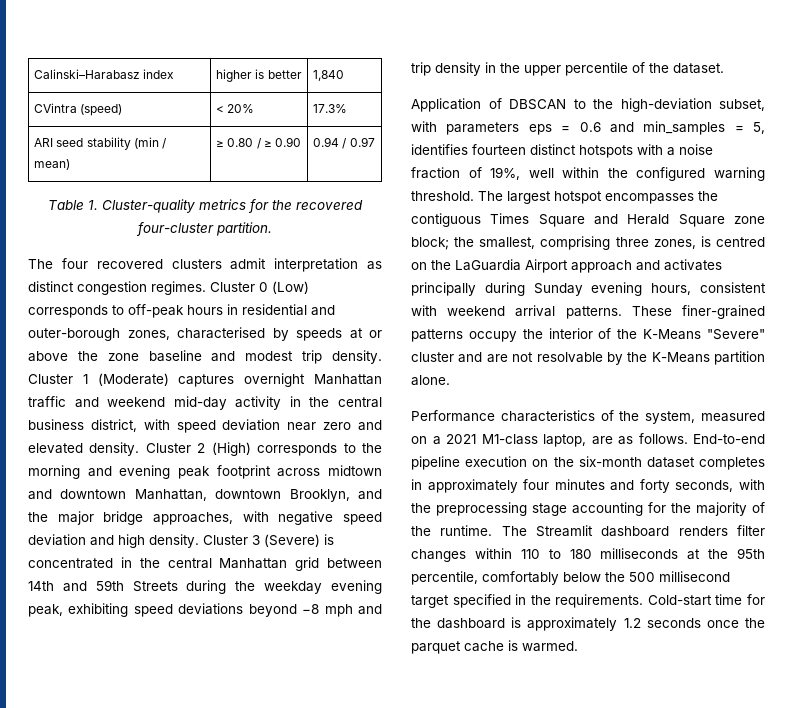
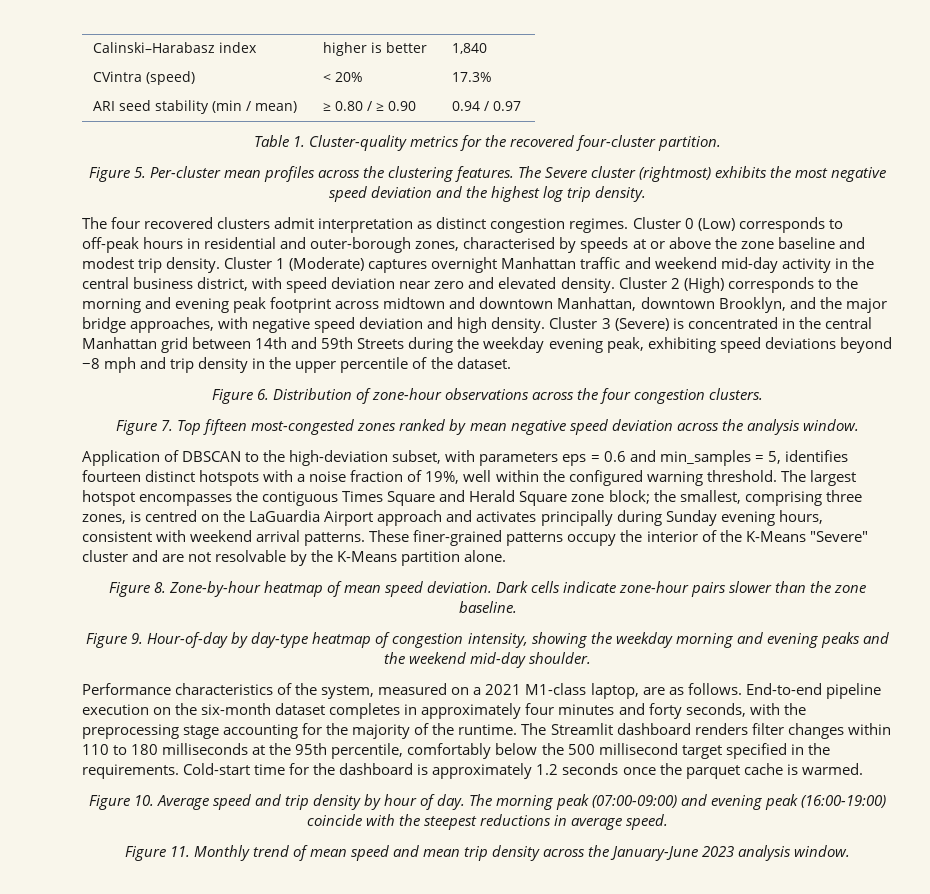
(272, 229) none -> [88,166,887,182] [328,186,647,202] // Figure 5. Per-cluster mean profiles across the clustering features. The Severe cluster (rightmost) exhibits the most negative speed deviation and the highest log trip density.
(724, 68) none -> [211,388,764,404] [116,419,859,435] // Figure 6. Distribution of zone-hour observations across the four congestion clusters. // Figure 7. Top fifteen most-congested zones ranked by mean negative speed deviation across the analysis window.
(450, 380) none -> [108,581,867,597] [458,601,517,613] [86,632,889,648] [383,652,592,668] // Figure 8. Zone-by-hour heatmap of mean speed deviation. Dark cells indicate zone-hour pairs slower than the zone baseline. // Figure 9. Hour-of-day by day-type heatmap of congestion intensity, showing the weekday morning and evening peaks and the weekend mid-day shoulder.
(578, 646) none -> [88,794,887,810] [306,814,669,830] [124,845,851,861] // Figure 10. Average speed and trip density by hour of day. The morning peak (07:00-09:00) and evening peak (16:00-19:00) coincide with the steepest reductions in average speed. // Figure 11. Monthly trend of mean speed and mean trip density across the January-June 2023 analysis window.

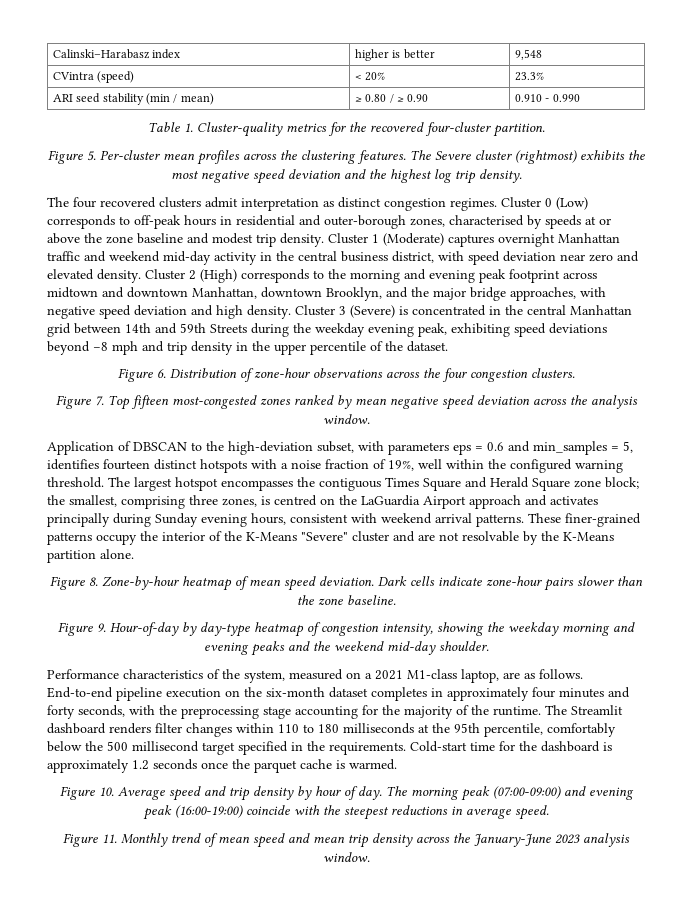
[451,43,487,54] 1,840 -> [514,49,542,60] 9,548
[451,72,492,82] 17.3% -> [514,72,544,81] 23.3%
[451,101,521,111] 0.94 / 0.97 -> [514,94,580,102] 0.910 - 0.990

